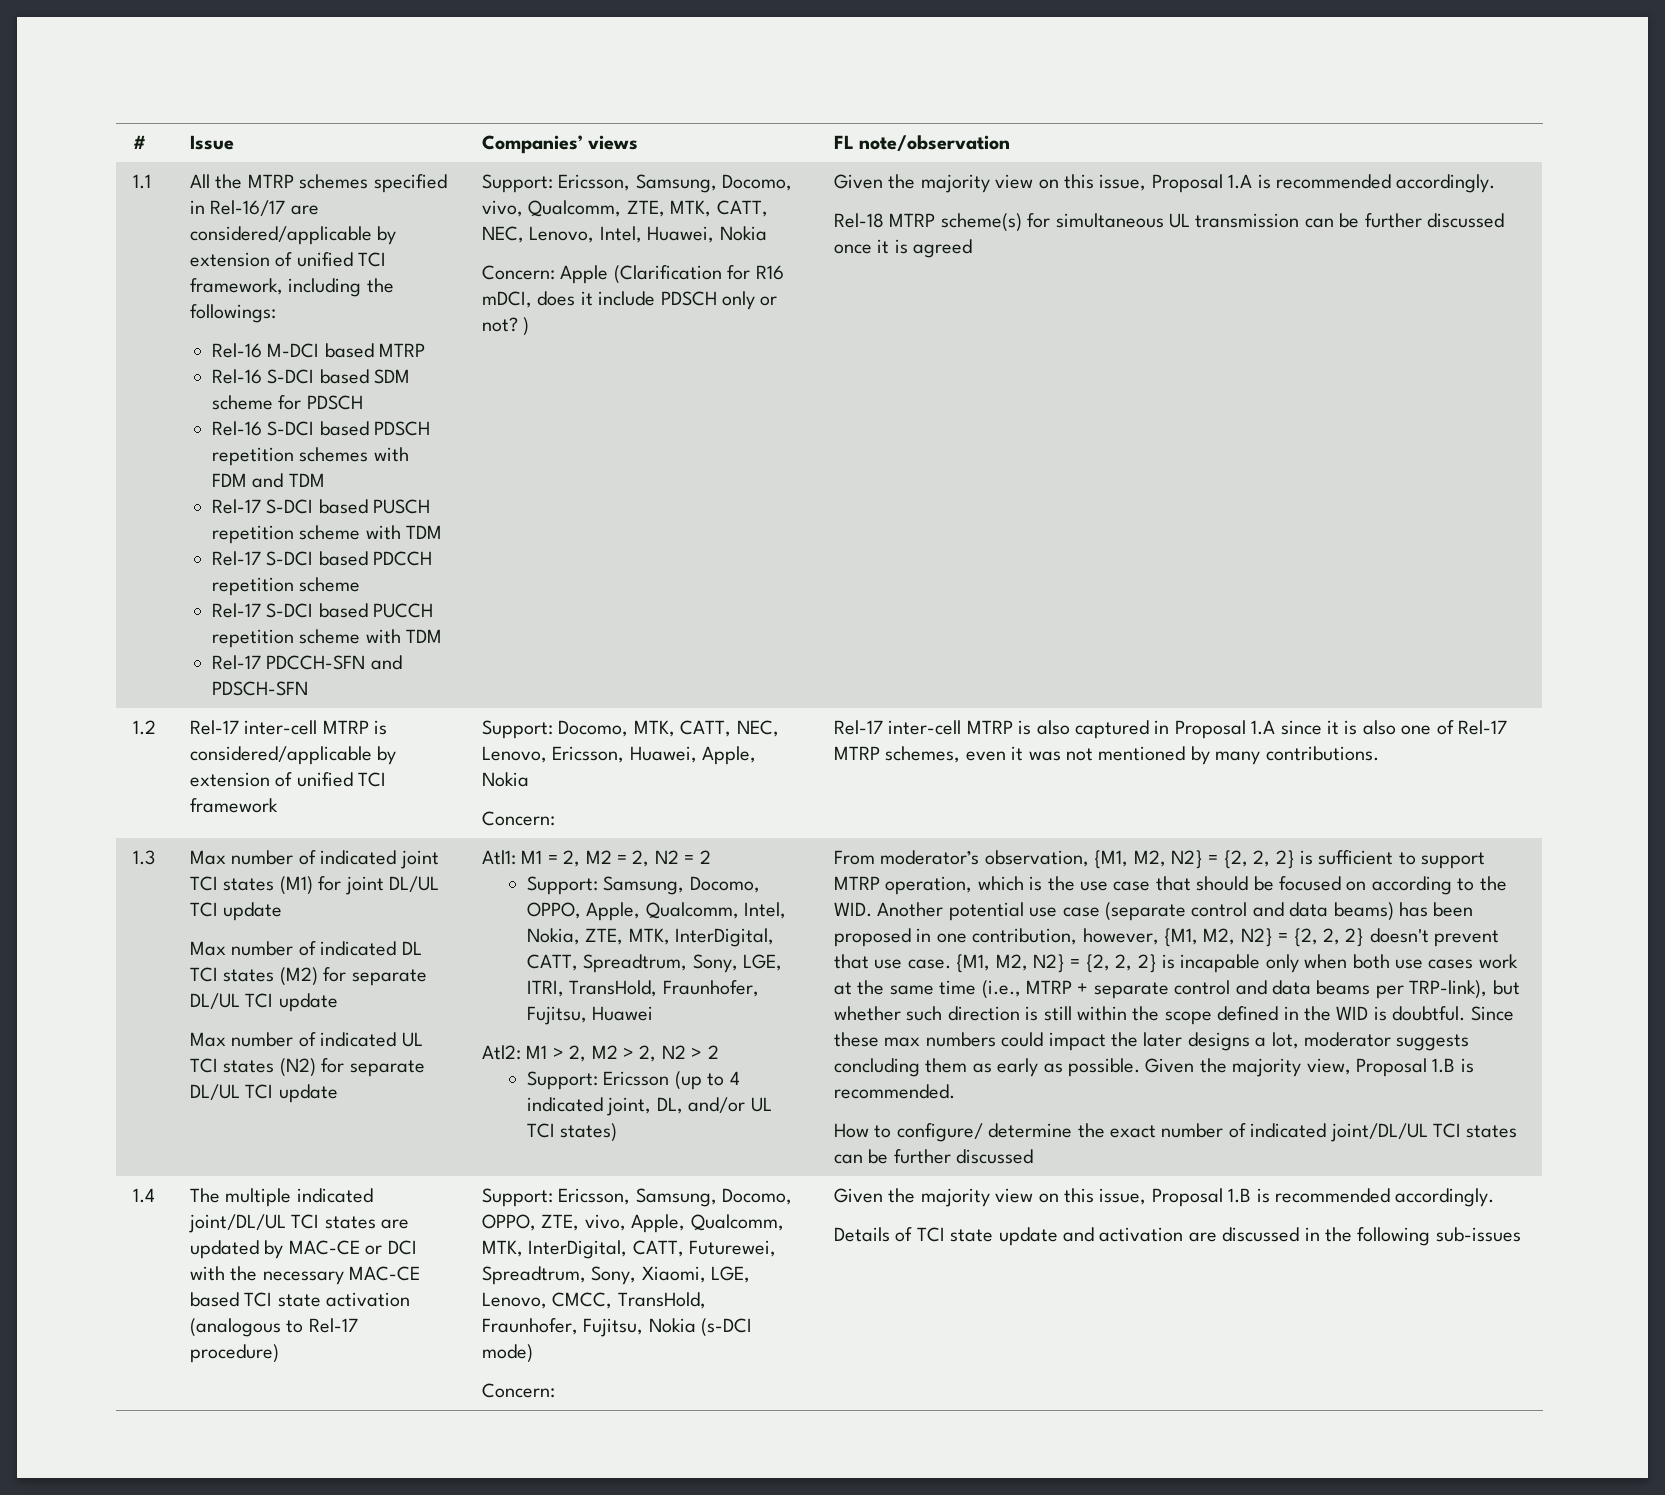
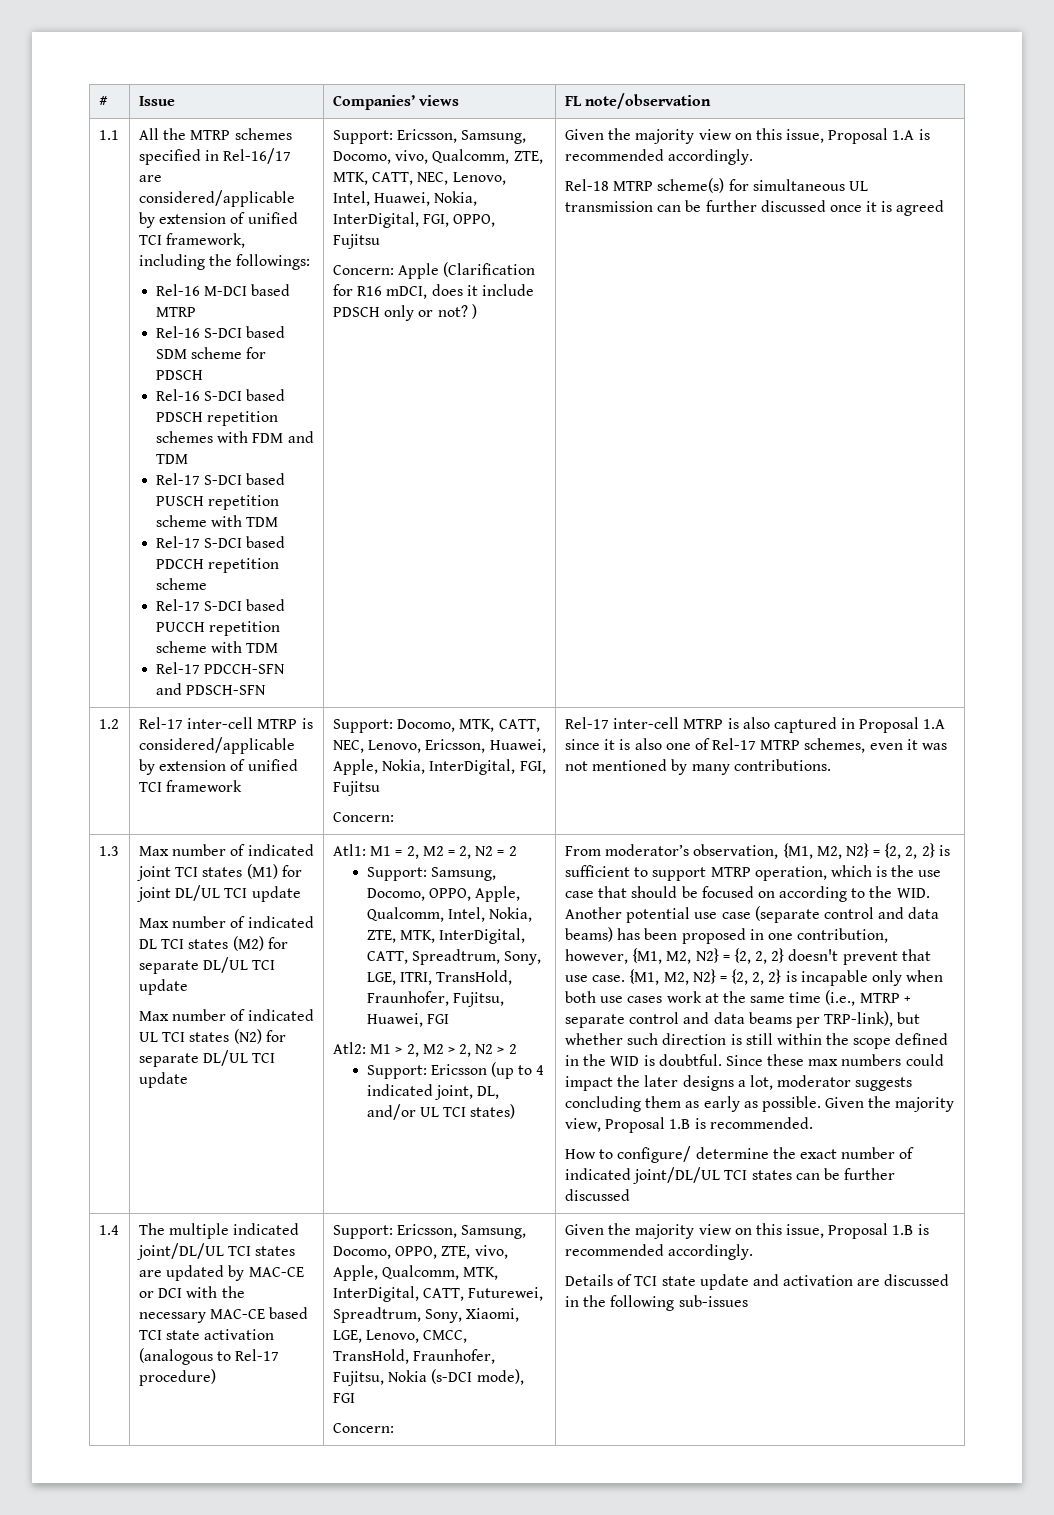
[719,226,767,241] Nokia -> [434,191,478,206] [332,212,496,228] [332,234,380,249] Nokia, InterDigital, FGI, OPPO, Fujitsu
[481,772,529,787] Nokia -> [382,759,546,775] [332,781,380,796] Nokia, InterDigital, FGI, Fujitsu
[592,1006,654,1021] Huawei -> [366,1013,449,1027] Huawei, FGI
[481,1344,533,1363] mode) -> [476,1369,524,1385] [332,1393,355,1403] mode), FGI

